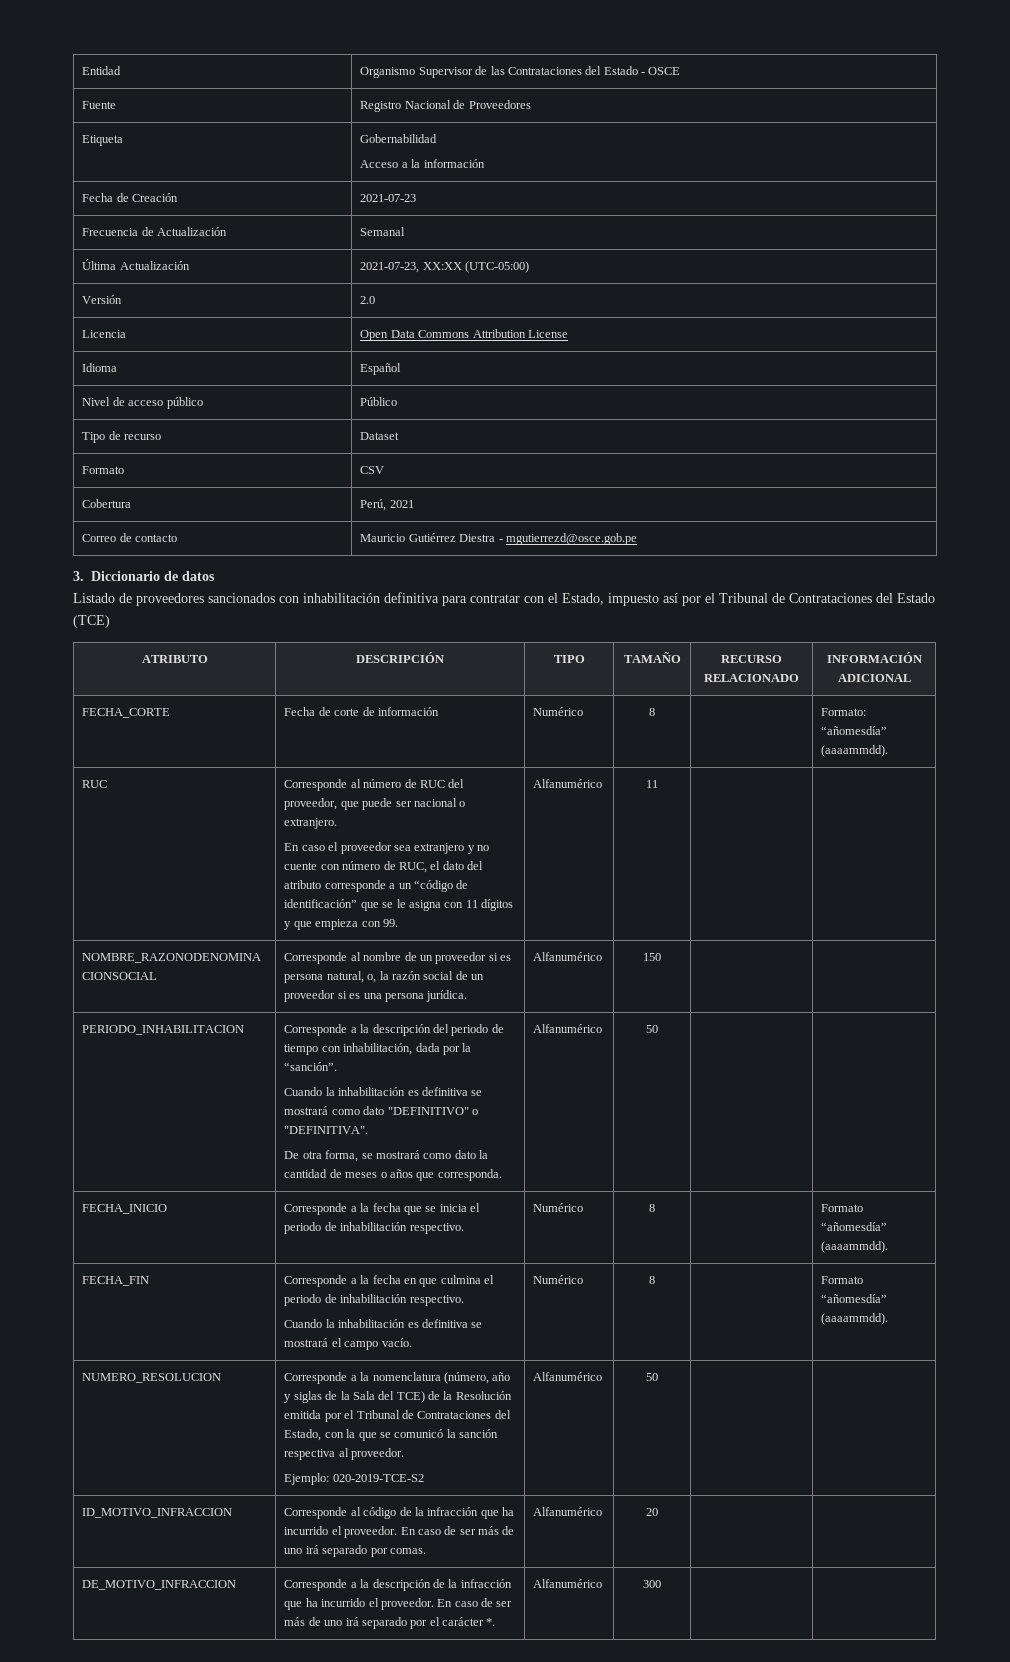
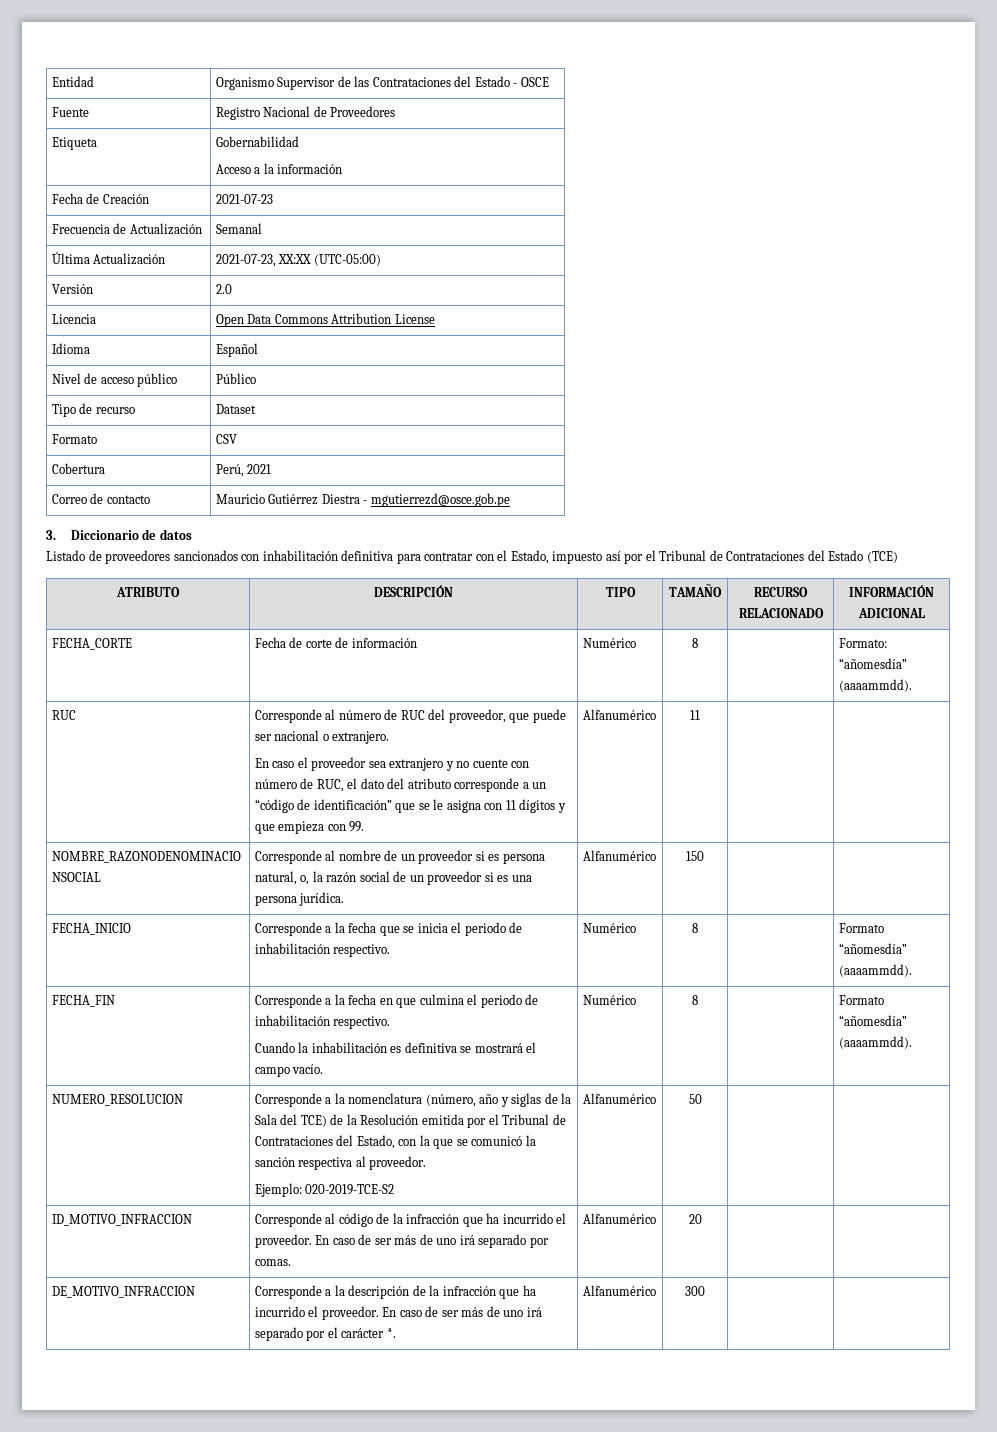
[82,1025,245,1035] [284,1024,504,1036] [284,1043,472,1055] [284,1062,338,1071] [284,1087,483,1096] [284,1106,478,1115] [284,1126,369,1134] [284,1150,489,1162] [284,1169,502,1181] [533,1024,603,1033] [646,1025,658,1033] // PERIODO_INHABILITACION | Corresponde a la descripción del periodo de tiempo con inhabilitación, dada por la “sanción”. // Cuando la inhabilitación es definitiva se mostrará como dato "DEFINITIVO" o "DEFINITIVA". // De otra forma, se mostrará como dato la cantidad de meses o años que corresponda. | Alfanumérico | 50 | | -> (704, 856) none

